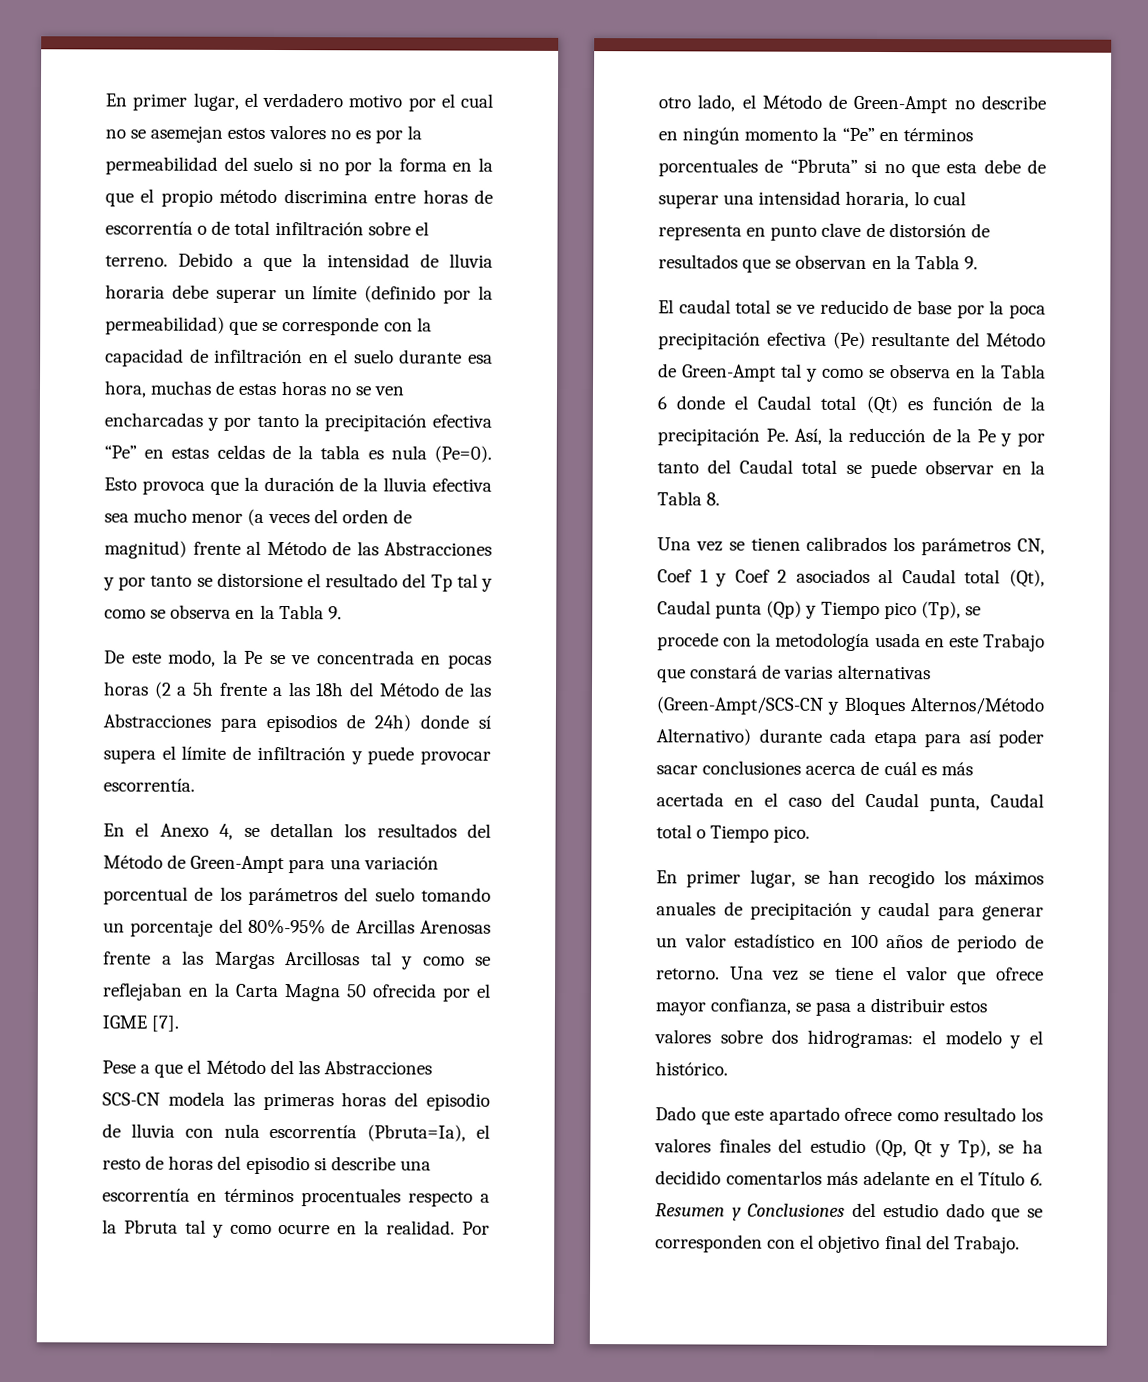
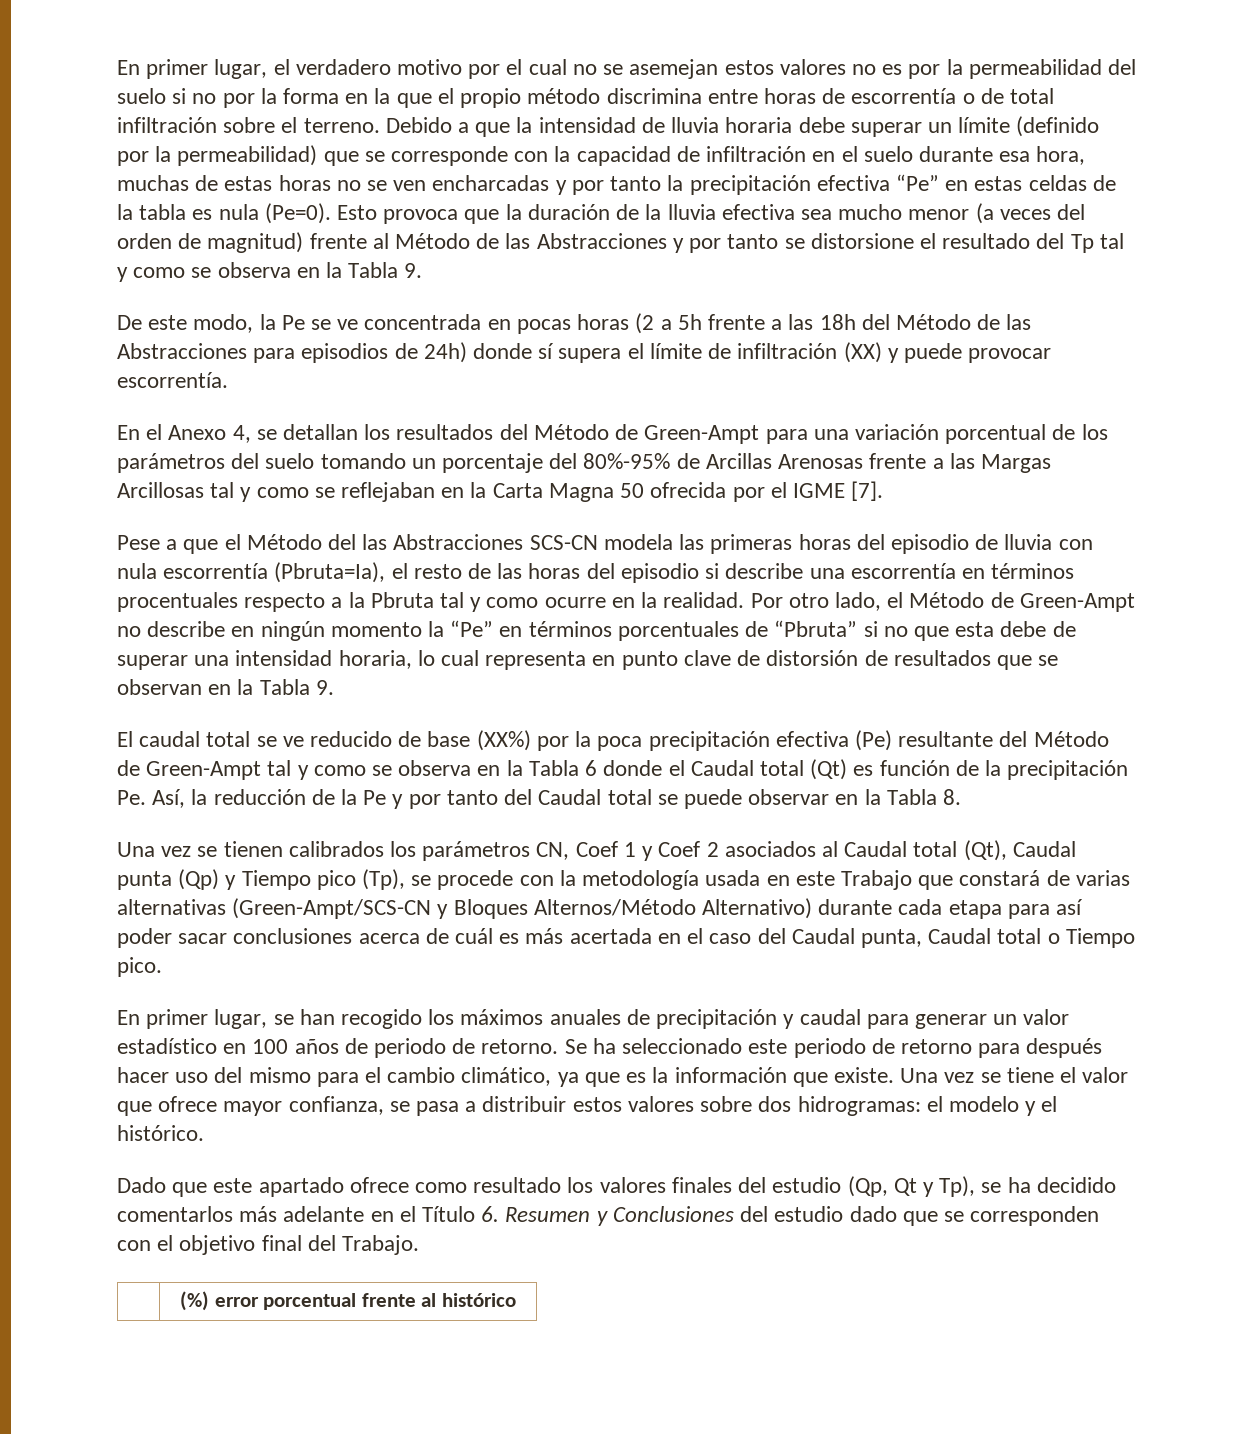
(346, 753) none -> [843,342,882,363] (XX)
(165, 1162) none -> [497,563,523,579] las
(952, 307) none -> [476,730,531,751] (XX%)
(720, 974) none -> [564,1038,1103,1058] [117,1067,894,1087] Se ha seleccionado este periodo de retorno para después hacer uso del mismo para el cambio climático, ya que es la información que existe.
(1020, 1244) none -> [180,1291,516,1311] // | (%) error porcentual frente al histórico

